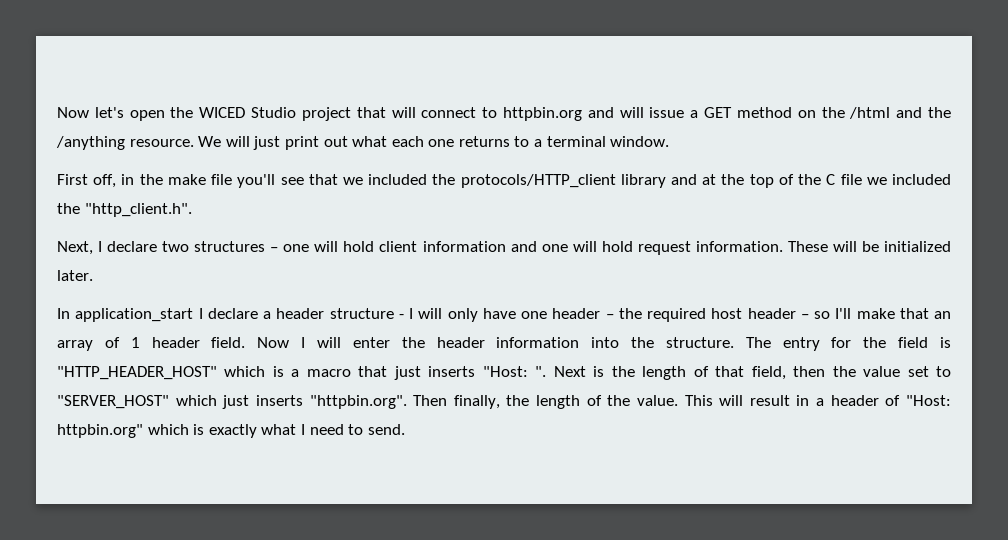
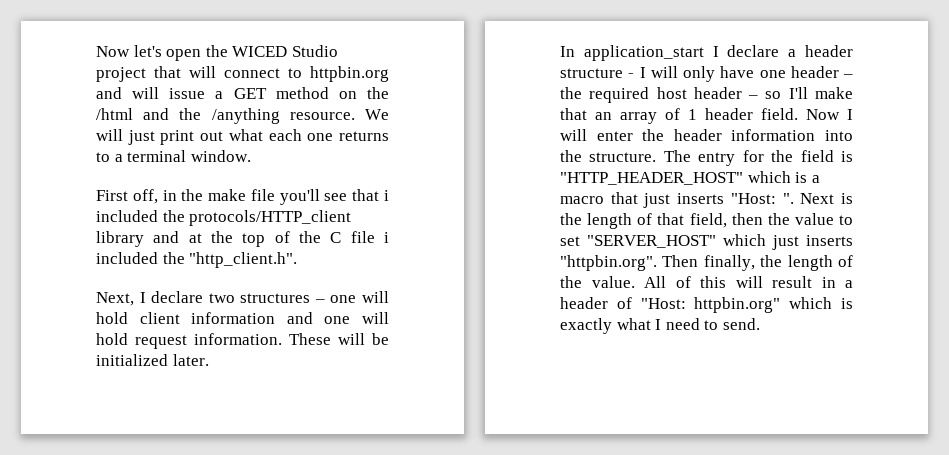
[342,177,363,185] we -> [383,190,389,201] i
[866,177,887,185] we -> [384,232,390,243] i
[907,366,952,377] set to -> [839,215,853,225] [560,236,580,246] to set
[684,395,713,406] This -> [644,276,726,288] All of this

